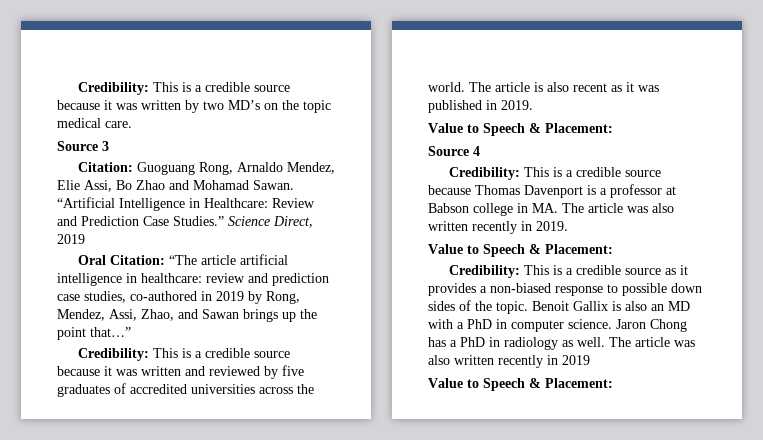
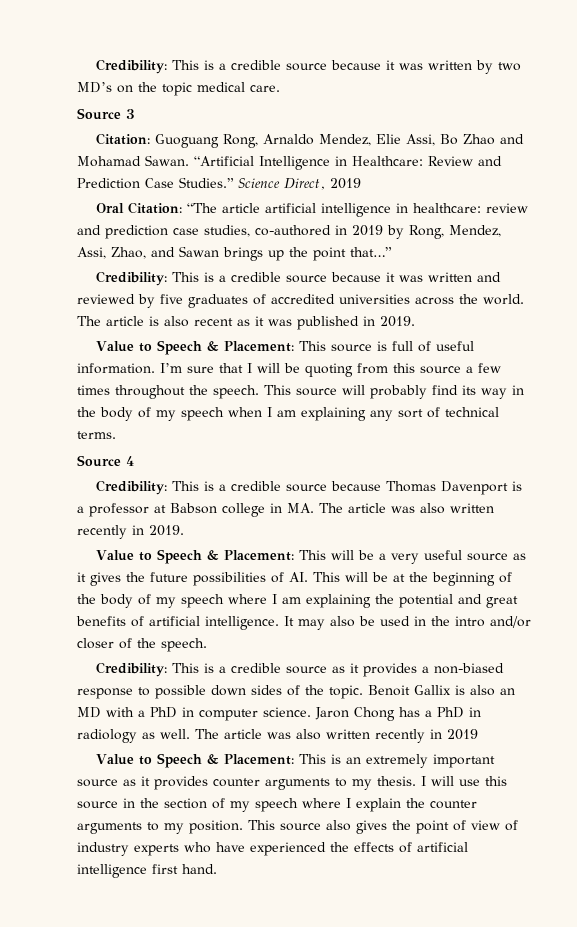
(613, 128) none -> [299,341,475,352] [77,363,501,377] [77,385,524,399] [77,407,499,421] [77,431,116,439] This source is full of useful information. I’m sure that I will be quoting from this source a few times throughout the speech. This source will probably find its way in the body of my speech when I am explaining any sort of technical terms.
(613, 249) none -> [299,550,527,564] [77,572,512,586] [77,594,518,608] [76,616,531,630] [77,638,207,652] This will be a very useful source as it gives the future possibilities of AI. This will be at the beginning of the body of my speech where I am explaining the potential and great benefits of artificial intelligence. It may also be used in the intro and/or closer of the speech.
(613, 383) none -> [299,754,496,768] [77,776,507,790] [77,798,477,812] [77,820,518,834] [77,842,468,856] [77,864,217,878] This is an extremely important source as it provides counter arguments to my thesis. I will use this source in the section of my speech where I explain the counter arguments to my position. This source also gives the point of view of industry experts who have experienced the effects of artificial intelligence first hand.

